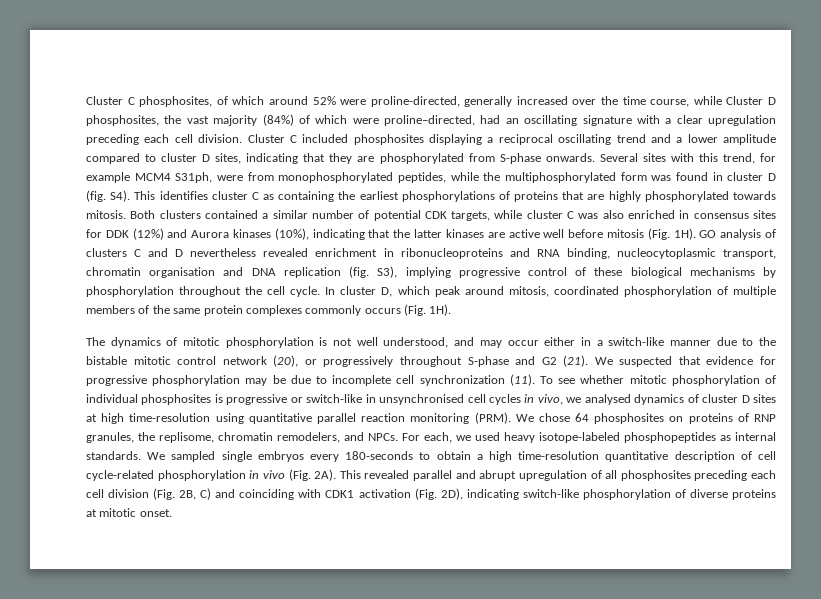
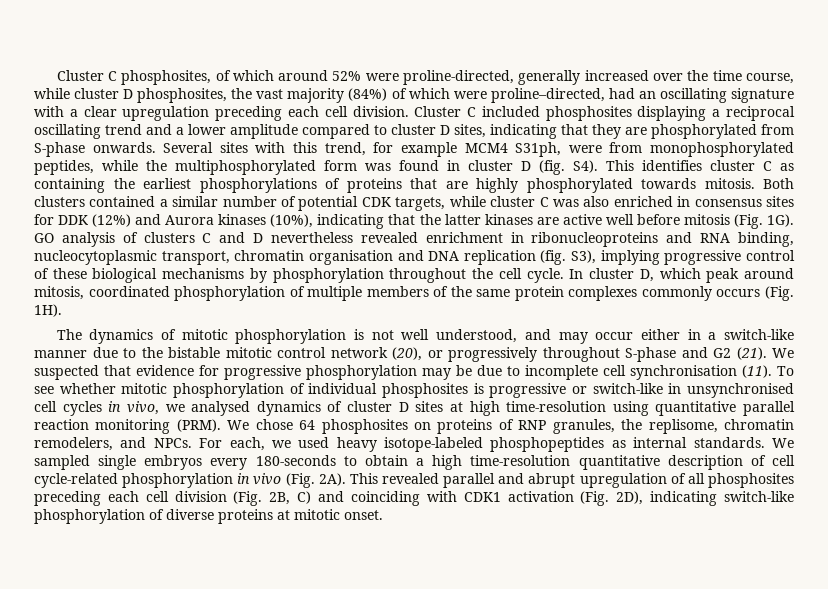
[726,96,764,105] Cluster -> [74,88,120,99] cluster
[673,228,696,240] 1H). -> [766,214,794,227] 1G).
[419,375,505,386] synchronization -> [630,365,737,380] synchronisation

